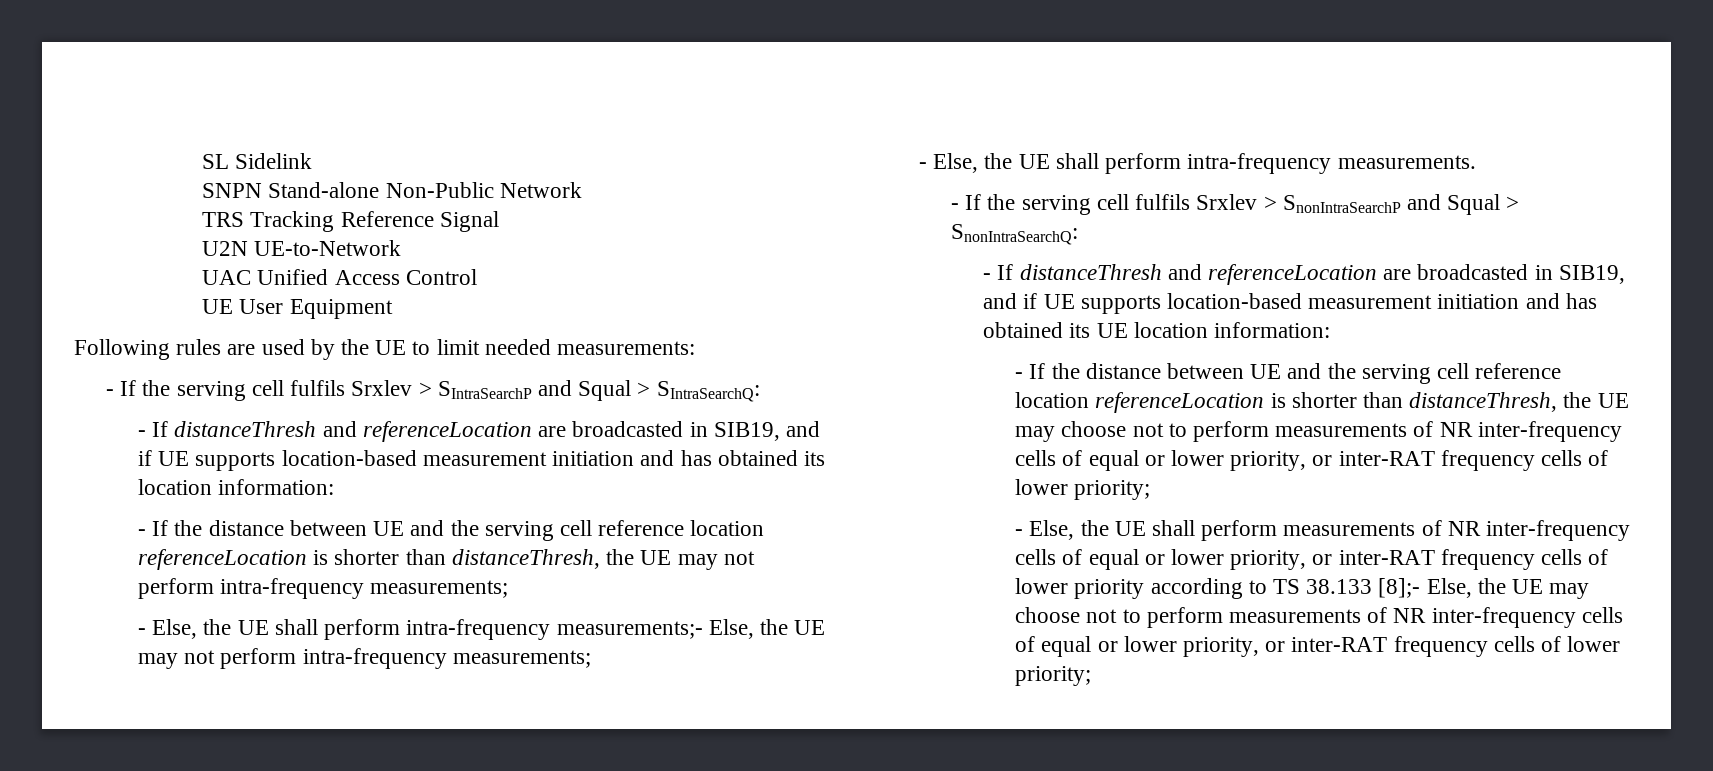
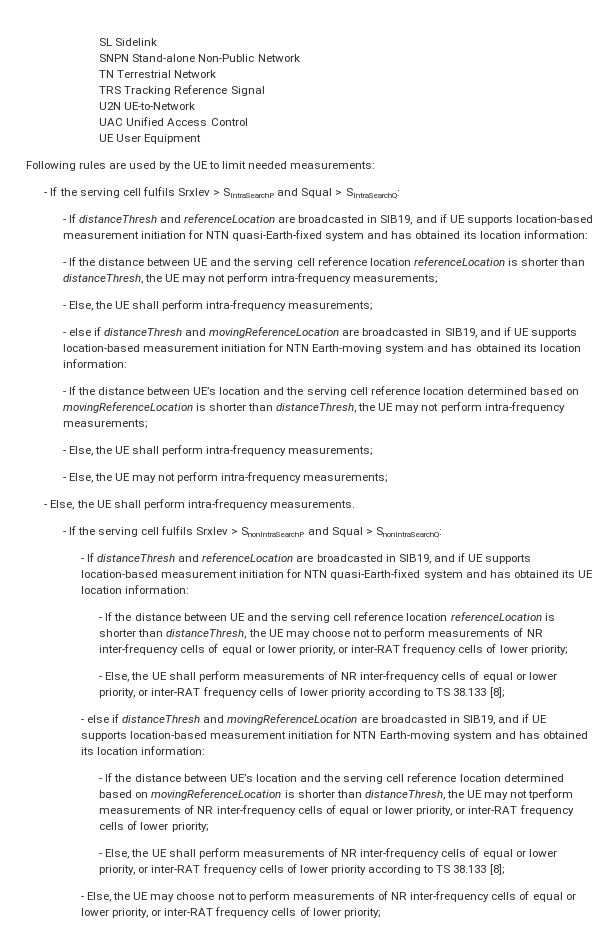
(582, 190) none -> [99,70,217,78] // TN Terrestrial Network
(635, 458) none -> [187,230,365,241] for NTN quasi-Earth-fixed system
[556,621,703,639] measurements;- -> [288,301,374,311] [62,327,577,338] [62,343,581,354] [62,359,127,368] [62,386,580,397] [62,402,565,413] [62,419,148,429] [62,445,374,456] [62,477,66,481] measurements; // - else if distanceThresh and movingReferenceLocation are broadcasted in SIB19, and if UE supports location-based measurement initiation for NTN Earth-moving system and has obtained its location information: // - If the distance between UE’s location and the serving cell reference location determined based on movingReferenceLocation is shorter than distanceThresh, the UE may not perform intra-frequency measurements; // - Else, the UE shall perform intra-frequency measurements; // -
(1520, 301) none -> [286,569,463,580] for NTN quasi-Earth-fixed system
[1378,578,1421,598] [8];- -> [489,687,505,698] [80,714,548,725] [80,730,588,741] [80,746,206,755] [99,773,564,784] [99,789,574,800] [99,805,574,816] [99,821,209,832] [99,848,557,859] [99,864,505,875] [80,896,84,900] [8]; // - else if distanceThresh and movingReferenceLocation are broadcasted in SIB19, and if UE supports location-based measurement initiation for NTN Earth-moving system and has obtained its location information: // - If the distance between UE’s location and the serving cell reference location determined based on movingReferenceLocation is shorter than distanceThresh, the UE may not tperform measurements of NR inter-frequency cells of equal or lower priority, or inter-RAT frequency cells of lower priority; // - Else, the UE shall perform measurements of NR inter-frequency cells of equal or lower priority, or inter-RAT frequency cells of lower priority according to TS 38.133 [8]; // -

